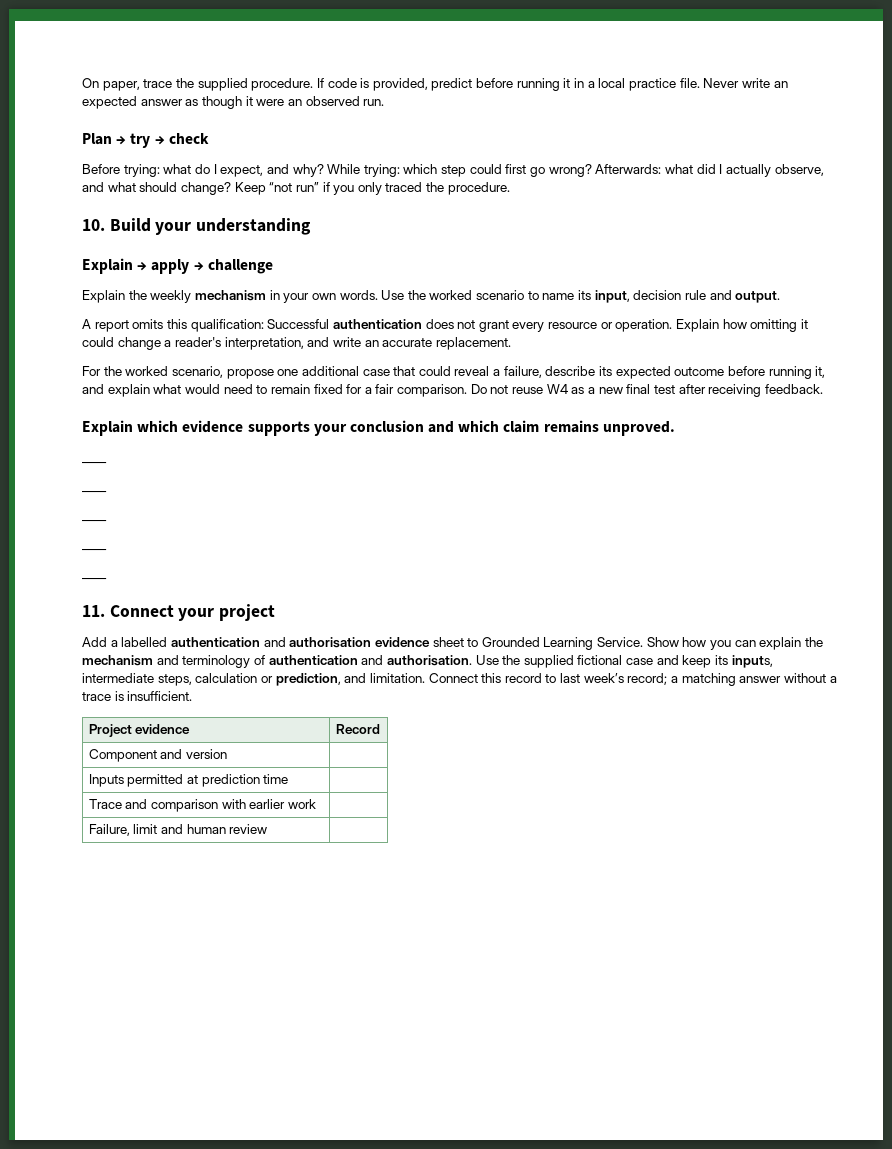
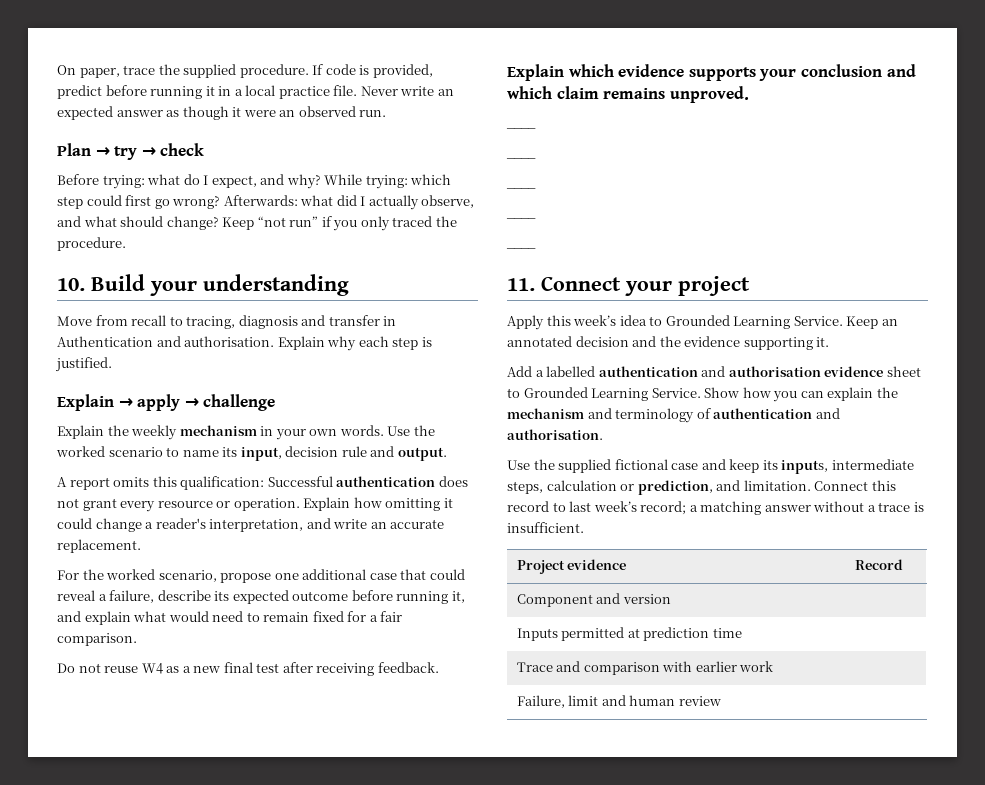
(312, 226) none -> [57,315,397,329] [57,336,432,351] [55,357,112,372] // Move from recall to tracing, diagnosis and transfer in Authentication and authorisation. Explain why each step is justified.
(468, 390) none -> (137, 639) //
(276, 612) none -> [507,315,898,330] [507,336,830,350] // Apply this week’s idea to Grounded Learning Service. Keep an annotated decision and the evidence supporting it.
(472, 660) none -> (603, 434) //

